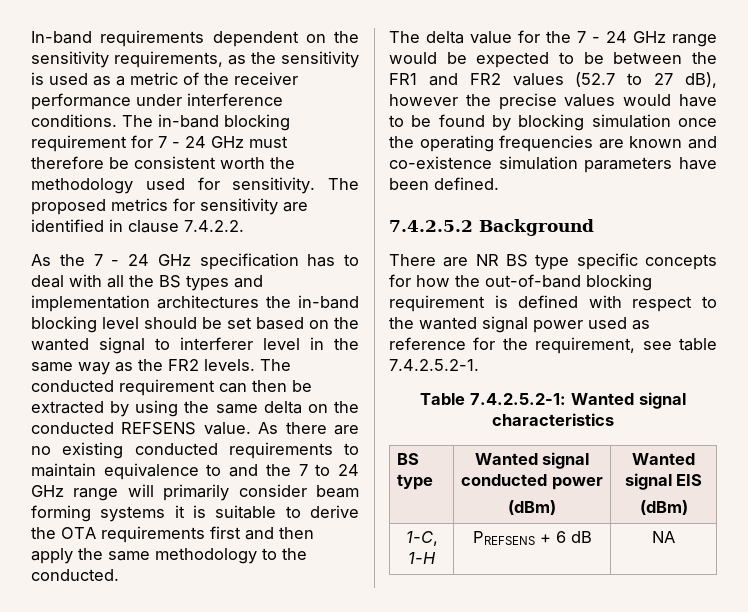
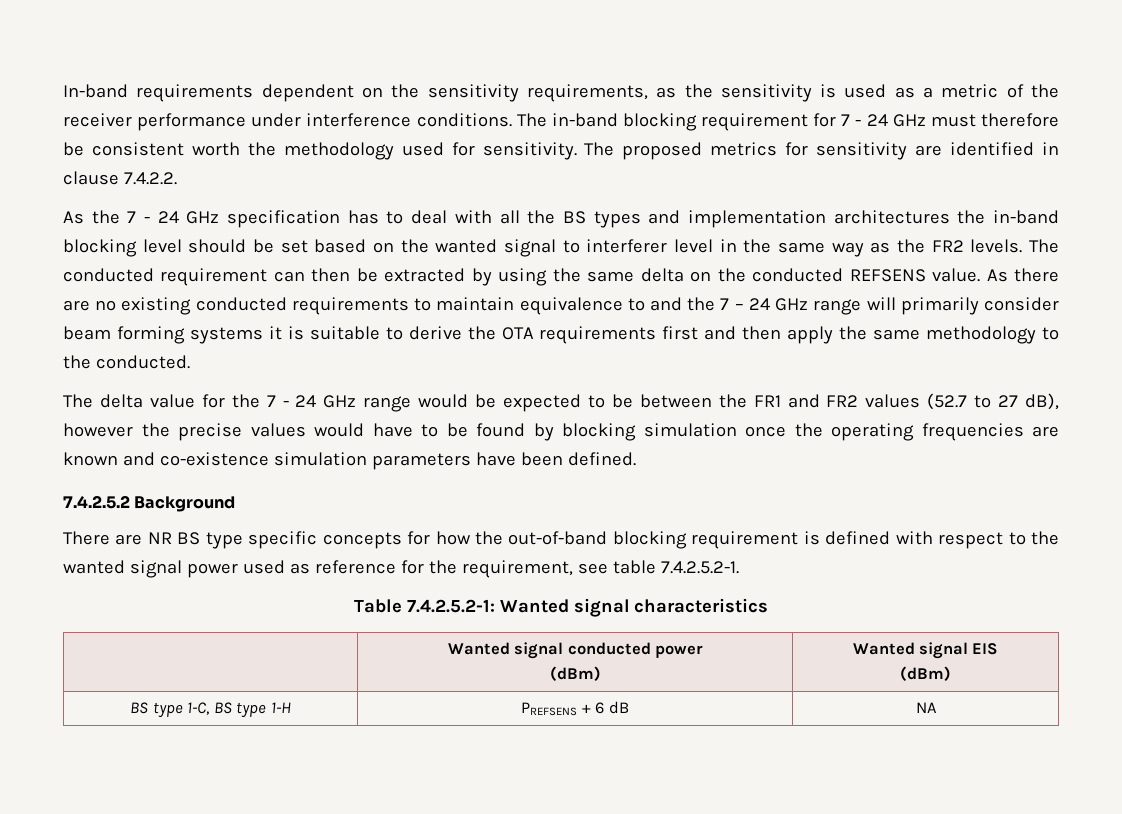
[315,464,331,476] to -> [734,304,744,310] –
[396,453,419,465] [396,474,433,490] BS type -> (769, 605) none
[405,531,438,546] 1-C, -> [130,702,267,718] BS type 1-C, BS type

